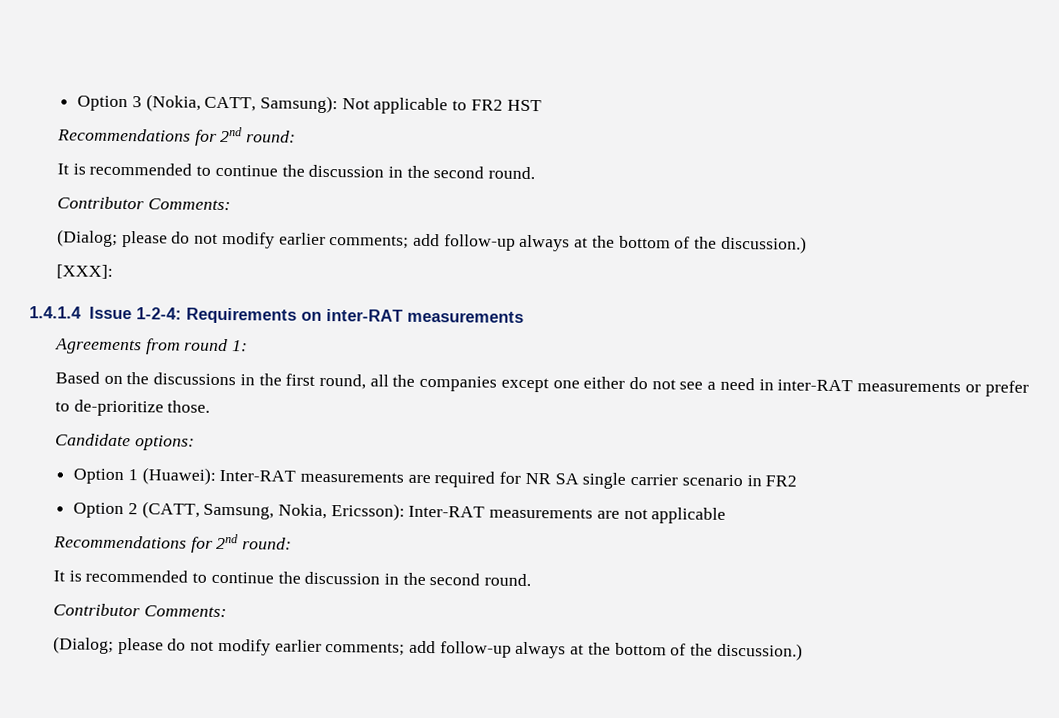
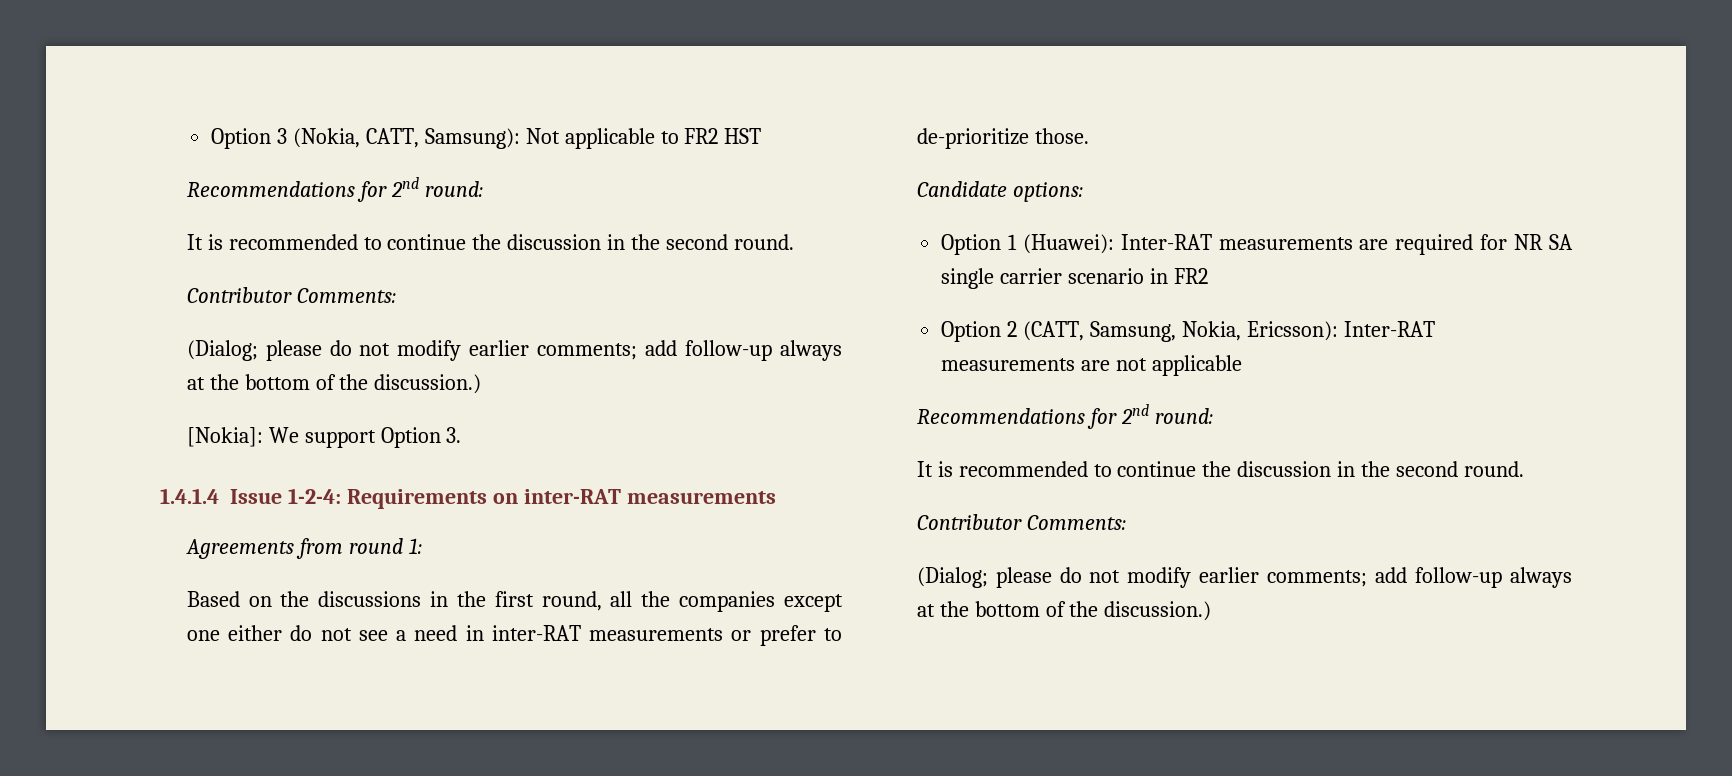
[55,264,113,279] [XXX]: -> [186,427,462,448] [Nokia]: We support Option 3.

